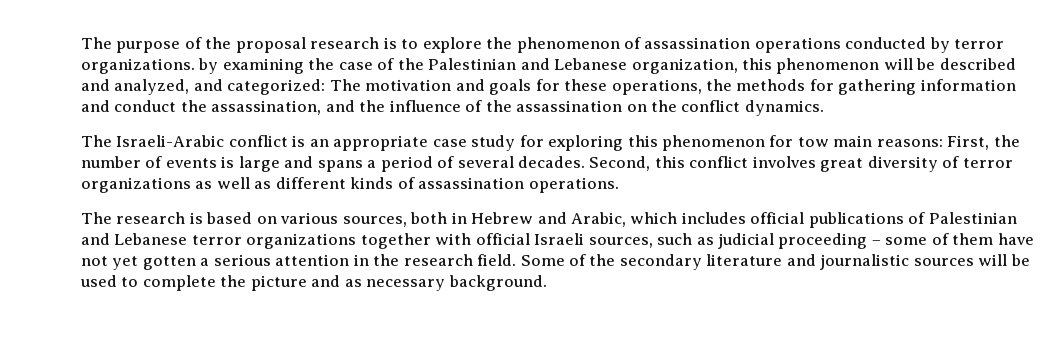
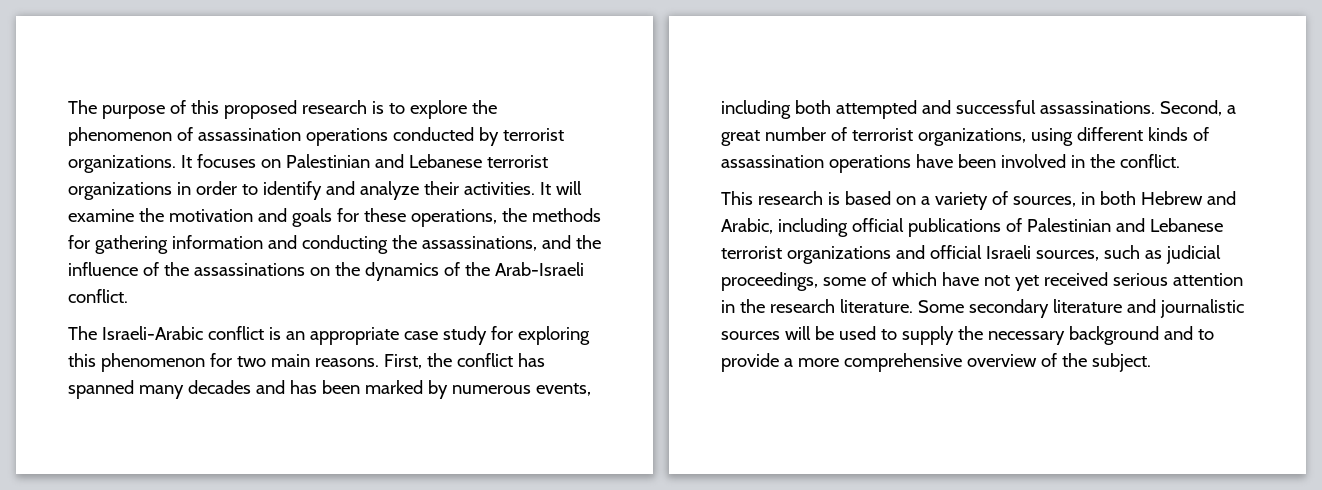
[205,37,306,53] the proposal -> [190,100,297,119] this proposed
[954,39,1005,49] [81,58,1016,74] [81,79,361,95] terror organizations. by examining the case of the Palestinian and Lebanese organization, this phenomenon will be described and analyzed, and categorized: The -> [502,128,564,141] [68,154,548,173] [68,181,582,200] [68,208,164,222] terrorist organizations. It focuses on Palestinian and Lebanese terrorist organizations in order to identify and analyze their activities. It will examine the
[114,100,322,115] conduct the assassination, -> [301,235,537,254] conducting the assassinations,
[516,100,623,112] assassination -> [193,263,305,276] assassinations
[681,100,824,116] conflict dynamics. -> [364,262,584,281] [68,289,128,303] dynamics of the Arab-Israeli conflict.
[797,135,1020,150] [81,156,1013,172] [81,177,619,193] [81,212,467,227] tow main reasons: First, the number of events is large and spans a period of several decades. Second, this conflict involves great diversity of terror organizations as well as different kinds of assassination operations. // The research is based on various sources, both in -> [236,353,545,369] [68,380,591,399] [721,100,1236,119] [721,127,1209,146] [721,154,1180,173] [721,191,1136,210] two main reasons. First, the conflict has spanned many decades and has been marked by numerous events, including both attempted and successful assassinations. Second, a great number of terrorist organizations, using different kinds of assassination operations have been involved in the conflict. // This research is based on a variety of sources, in both
[630,212,746,224] which includes -> [777,218,848,237] including
[191,233,472,249] terror organizations together with -> [721,245,925,264] terrorist organizations and
[778,233,881,249] proceeding – -> [721,272,818,291] proceedings,
[952,233,994,245] them -> [891,272,937,286] which
[142,256,210,270] gotten a -> [1043,272,1108,286] received
[477,254,616,266] field. Some of the -> [839,299,964,313] literature. Some
[142,275,547,291] complete the picture and as necessary background. -> [901,326,1214,345] [721,353,1151,372] supply the necessary background and to provide a more comprehensive overview of the subject.

